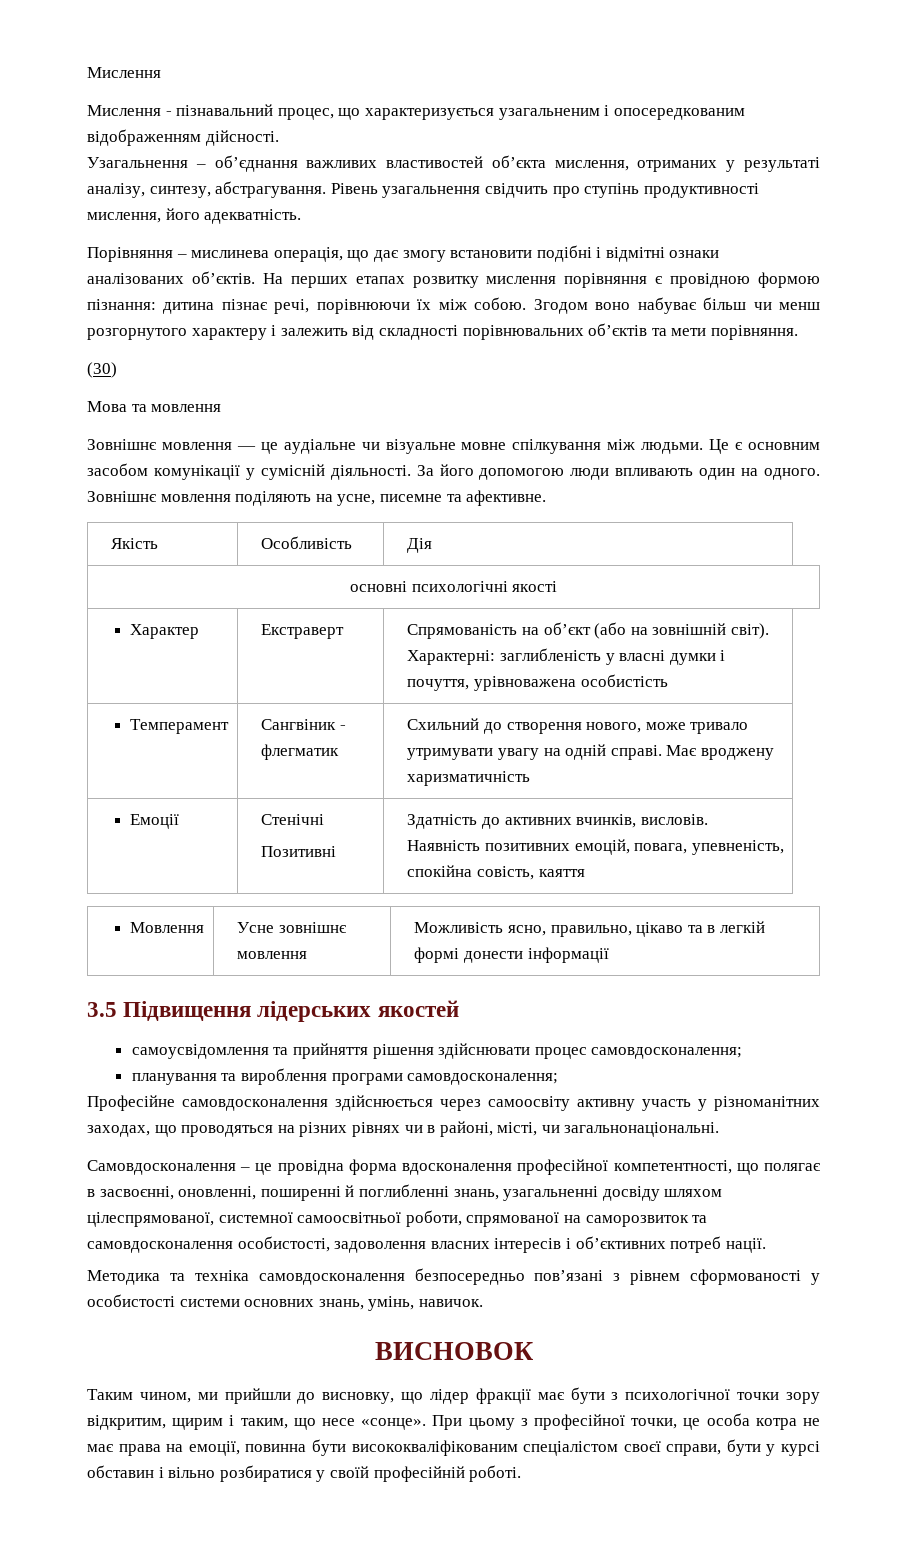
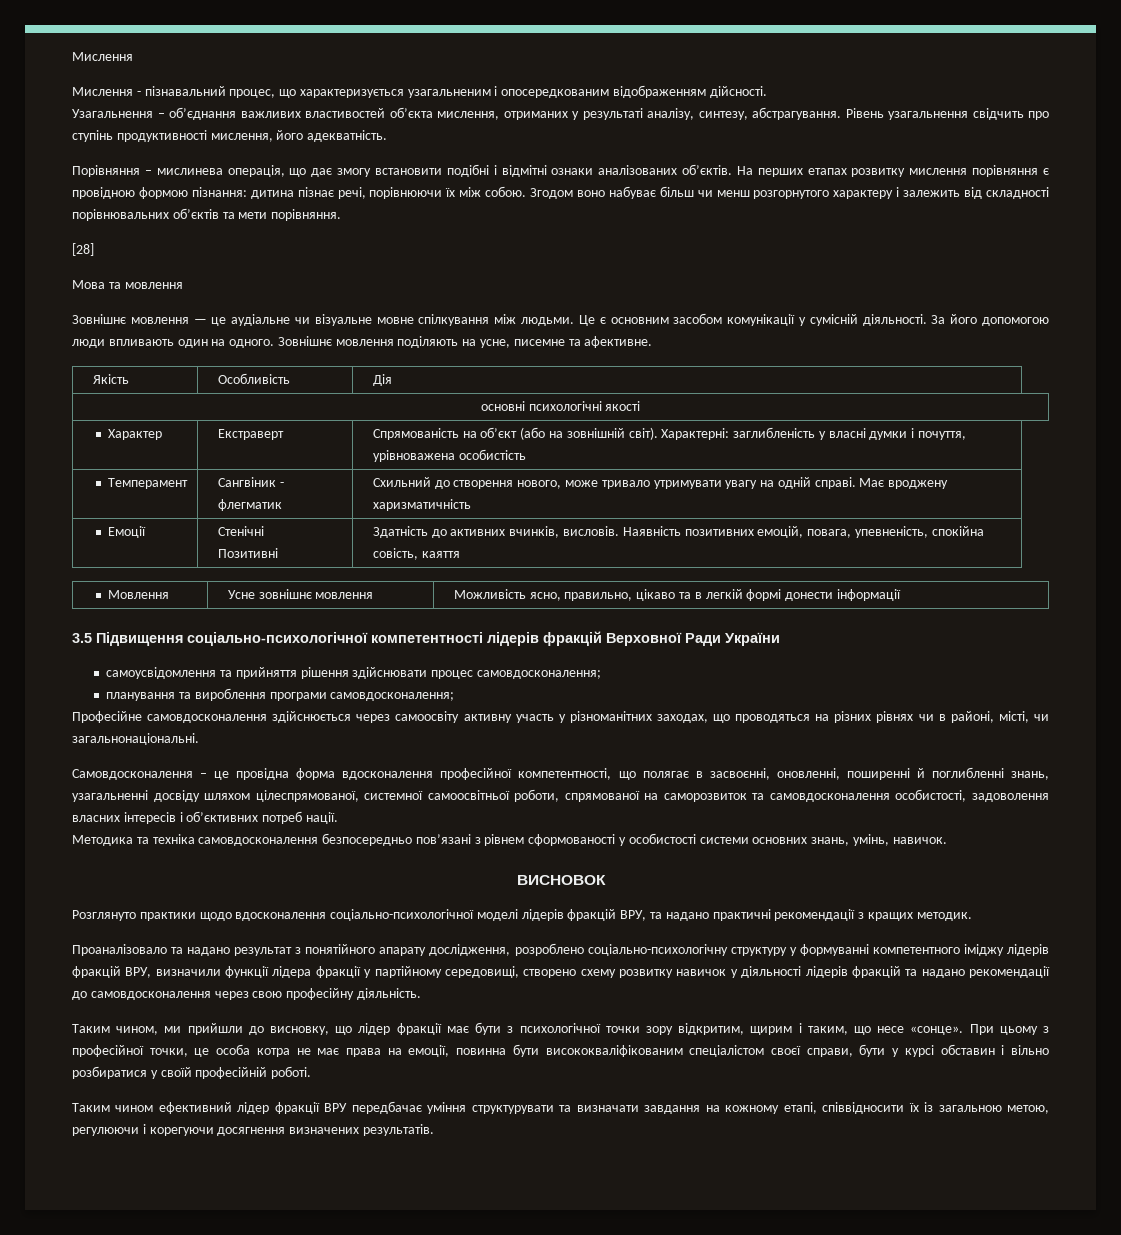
[87,362,117,378] (30) -> [72,243,94,256] [28]
[257,1000,459,1022] лідерських якостей -> [187,631,780,646] соціально-психологічної компетентності лідерів фракцій Верховної Ради України
(533, 1351) none -> [72,909,972,921] [72,943,1050,956] [72,966,1050,978] [72,988,421,1000] // Розглянуто практики щодо вдосконалення соціально-психологічної моделі лідерів фракцій ВРУ, та надано практичні рекомендації з кращих методик. // Проаналізовало та надано результат з понятійного апарату дослідження, розроблено соціально-психологічну структуру у формуванні компетентного іміджу лідерів фракцій ВРУ, визначили функції лідера фракції у партійному середовищі, створено схему розвитку навичок у діяльності лідерів фракцій та надано рекомендації до самовдосконалення через свою професійну діяльність.
(522, 1473) none -> [72,1101,1050,1114] [72,1124,434,1136] // Таким чином ефективний лідер фракції ВРУ передбачає уміння структурувати та визначати завдання на кожному етапі, співвідносити їх із загальною метою, регулюючи і корегуючи досягнення визначених результатів.

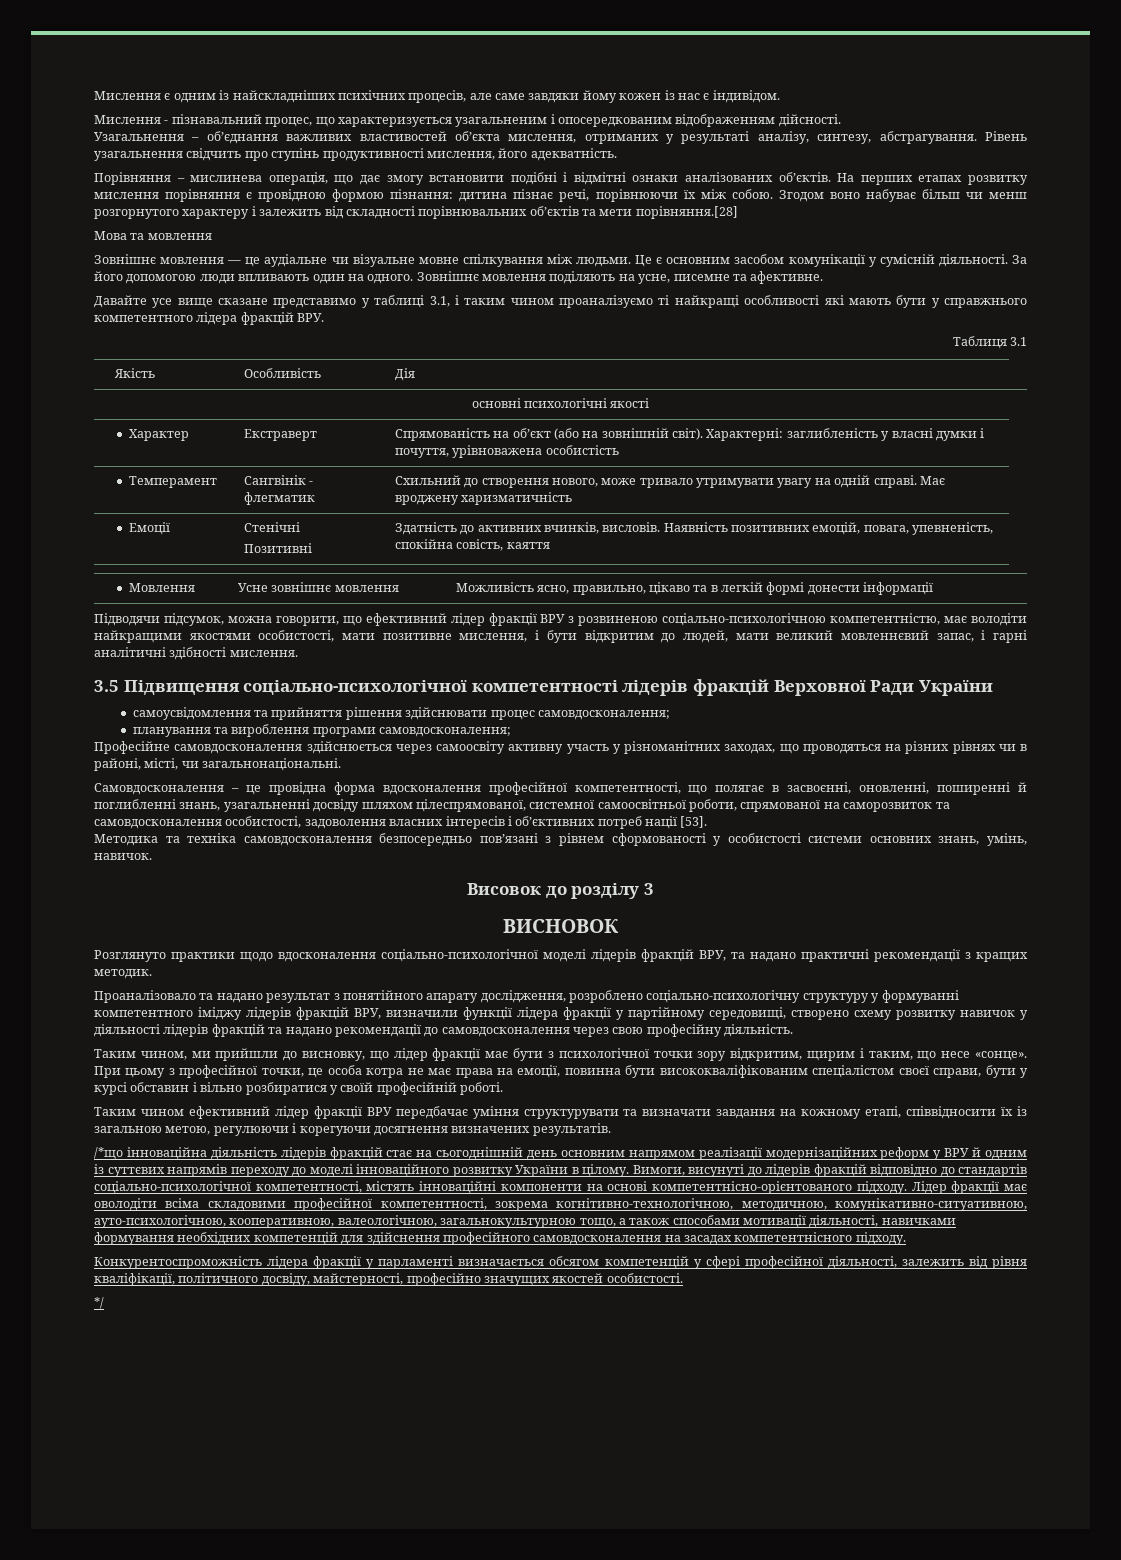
[72,52,133,61] Мислення -> [94,90,780,103] Мислення є одним із найскладніших психічних процесів, але саме завдяки йому кожен із нас є індивідом.
[271,209,342,221] [72,243,94,256] порівняння. // [28] -> [635,206,738,219] порівняння.[28]
(653, 342) none -> [94,295,1027,308] [94,312,325,325] [952,336,1027,349] // Давайте усе вище сказане представимо у таблиці 3.1, і таким чином проаналізуємо ті найкращі особливості які мають бути у справжнього компетентного лідера фракцій ВРУ. // Таблиця 3.1
[217,477,276,487] Сангвіник -> [243,475,306,485] Сангвінік
(901, 595) none -> [94,613,1027,626] [94,630,1027,643] [94,647,298,660] // Підводячи підсумок, можна говорити, що ефективний лідер фракції ВРУ з розвиненою соціально-психологічною компетентністю, має володіти найкращими якостями особистості, мати позитивне мислення, і бути відкритим до людей, мати великий мовленнєвий запас, і гарні аналітичні здібності мислення.
[305,812,338,824] нації. -> [645,816,708,829] нації [53].
(947, 840) none -> [467,883,654,899] // Висовок до розділу 3
(434, 1130) none -> [94,1147,1027,1160] [94,1164,1027,1177] [94,1181,1028,1194] [94,1198,1027,1211] [94,1215,956,1228] [94,1232,906,1245] [94,1256,1027,1269] [94,1273,683,1286] [94,1297,104,1309] // /*що інноваційна діяльність лідерів фракцій стає на сьогоднішній день основним напрямом реалізації модернізаційних реформ у ВРУ й одним із суттєвих напрямів переходу до моделі інноваційного розвитку України в цілому. Вимоги, висунуті до лідерів фракцій відповідно до стандартів соціально-психологічної компетентності, містять інноваційні компоненти на основі компетентнісно-орієнтованого підходу. Лідер фракції має оволодіти всіма складовими професійної компетентності, зокрема когнітивно-технологічною, методичною, комунікативно-ситуативною, ауто-психологічною, кооперативною, валеологічною, загальнокультурною тощо, а також способами мотивації діяльності, навичками формування необхідних компетенцій для здійснення професійного самовдосконалення на засадах компетентнісного підходу. // Конкурентоспроможність лідера фракції у парламенті визначається обсягом компетенцій у сфері професійної діяльності, залежить від рівня кваліфікації, політичного досвіду, майстерності, професійно значущих якостей особистості. // */

